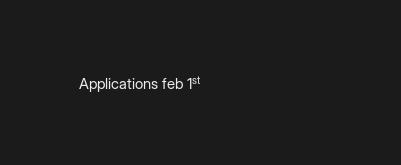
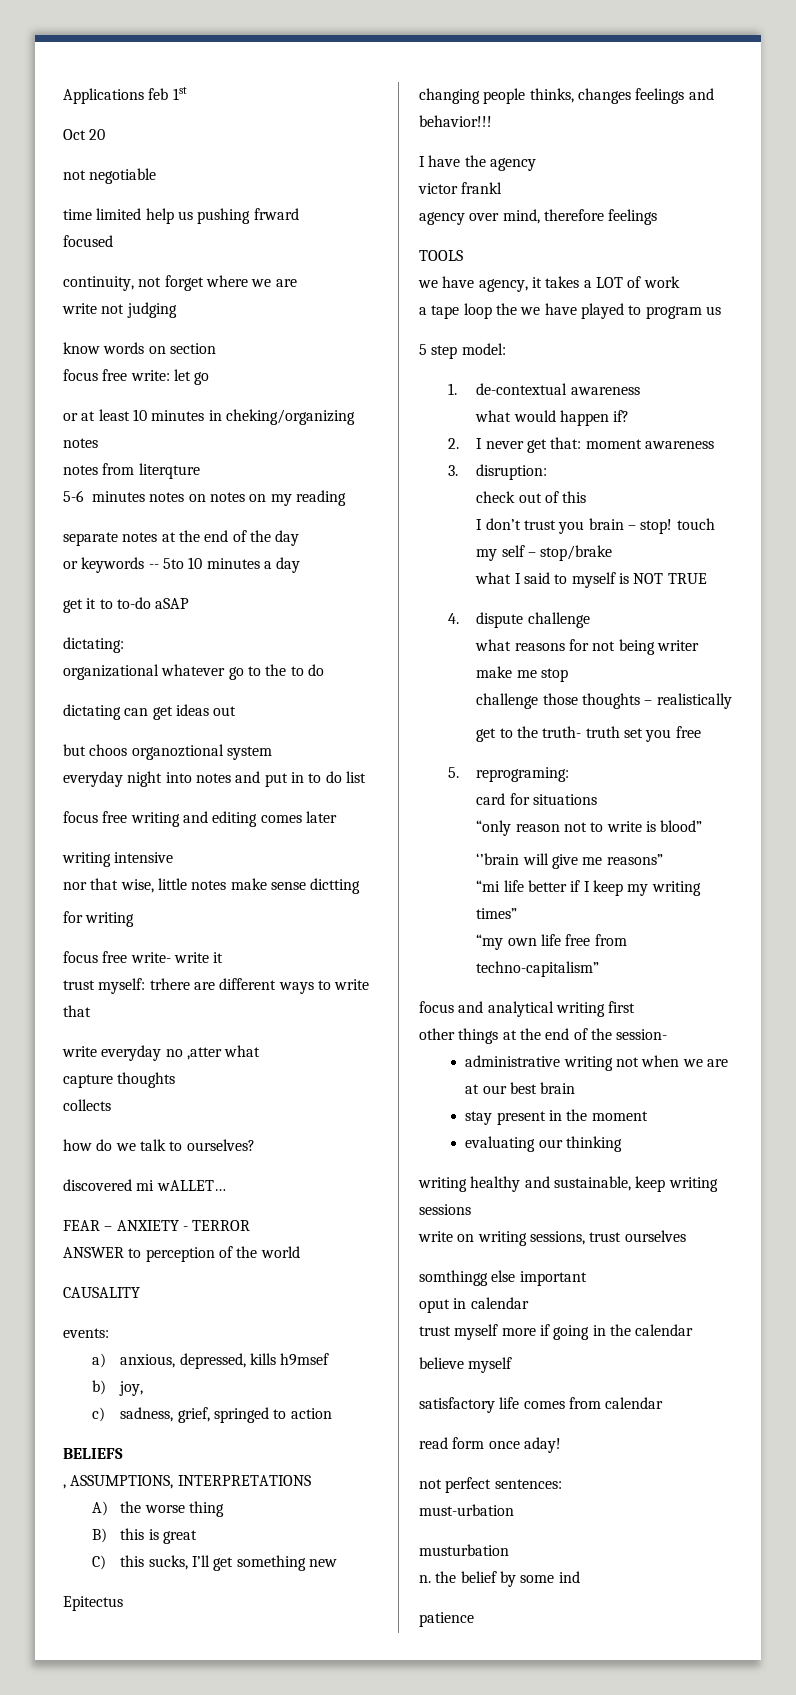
(201, 82) none -> [63,129,106,140] [63,168,157,184] [63,208,299,224] [63,235,113,247] [63,275,297,291] [62,302,177,318] [63,342,216,354] [63,369,210,385] [63,409,355,425] [63,438,98,448] [63,463,200,479] [63,490,346,506] [63,530,300,546] [63,557,301,573] [63,597,190,613] [63,637,124,653] [63,664,324,680] [63,704,237,720] [63,744,272,760] [63,771,366,787] [63,811,337,827] [62,852,174,867] [63,878,361,894] [63,911,135,927] [63,951,224,963] [63,978,370,994] [63,1005,91,1017] [62,1045,261,1061] [63,1072,176,1088] [63,1099,111,1111] [63,1139,255,1151] [63,1179,226,1191] [63,1220,251,1231] [63,1246,300,1262] [63,1287,140,1298] [63,1328,109,1338] [91,1353,330,1369] [91,1380,144,1396] [91,1407,332,1423] [63,1448,123,1459] [63,1475,311,1489] [91,1501,225,1517] [91,1528,198,1544] [91,1555,337,1571] [63,1596,123,1611] [419,88,714,104] [419,115,492,127] [419,155,536,171] [418,182,503,194] [419,209,658,225] [419,250,463,261] [418,276,680,292] [419,303,721,319] [419,343,506,359] [447,383,640,395] [475,410,630,426] [447,437,714,453] [447,464,548,480] [476,491,587,503] [476,518,715,534] [476,545,613,561] [475,572,707,588] [447,612,590,628] [475,639,699,655] [476,666,569,682] [476,693,732,709] [476,726,701,742] [447,767,570,782] [476,793,598,805] [476,820,703,836] [476,853,663,869] [476,880,701,896] [476,908,518,919] [476,934,627,950] [476,961,600,977] [419,1001,636,1017] [419,1028,668,1044] [465,1055,728,1071] [465,1082,576,1094] [465,1109,648,1125] [465,1136,622,1152] [418,1176,718,1192] [419,1204,471,1215] [418,1230,686,1246] [419,1270,587,1286] [419,1297,529,1313] [419,1324,694,1340] [419,1357,513,1373] [419,1397,664,1413] [419,1437,561,1453] [419,1477,562,1493] [419,1504,514,1516] [419,1544,509,1556] [419,1571,580,1587] [419,1612,474,1627] // Oct 20 // not negotiable // time limited help us pushing frward // focused // continuity, not forget where we are // write not judging // know words on section // focus free write: let go // or at least 10 minutes in cheking/organizing notes // notes from literqture // 5-6 minutes notes on notes on my reading // separate notes at the end of the day // or keywords -- 5to 10 minutes a day // get it to to-do aSAP // dictating: // organizational whatever go to the to do // dictating can get ideas out // but choos organoztional system // everyday night into notes and put in to do list // focus free writing and editing comes later // writing intensive // nor that wise, little notes make sense dictting // for writing // focus free write- write it // trust myself: trhere are different ways to write that // write everyday no ,atter what // capture thoughts // collects // how do we talk to ourselves? // discovered mi wALLET… // FEAR – ANXIETY - TERROR // ANSWER to perception of the world // CAUSALITY // events: // a) anxious, depressed, kills h9msef // b) joy, // c) sadness, grief, springed to action // BELIEFS // , ASSUMPTIONS, INTERPRETATIONS // A) the worse thing // B) this is great // C) this sucks, I’ll get something new // Epitectus // changing people thinks, changes feelings and behavior!!! // I have the agency // victor frankl // agency over mind, therefore feelings // TOOLS // we have agency, it takes a LOT of work // a tape loop the we have played to program us // 5 step model: // 1. de-contextual awareness // what would happen if? // 2. I never get that: moment awareness // 3. disruption: // check out of this // I don’t trust you brain – stop! touch my self – stop/brake // what I said to myself is NOT TRUE // 4. dispute challenge // what reasons for not being writer make me stop // challenge those thoughts – realistically // get to the truth- truth set you free // 5. reprograming: // card for situations // “only reason not to write is blood” // ‘’brain will give me reasons” // “mi life better if I keep my writing times” // “my own life free from techno-capitalism” // focus and analytical writing first // other things at the end of the session- // administrative writing not when we are at our best brain // stay present in the moment // evaluating our thinking // writing healthy and sustainable, keep writing sessions // write on writing sessions, trust ourselves // somthingg else important // oput in calendar // trust myself more if going in the calendar // believe myself // satisfactory life comes from calendar // read form once aday! // not perfect sentences: // must-urbation // musturbation // n. the belief by some ind // patience

